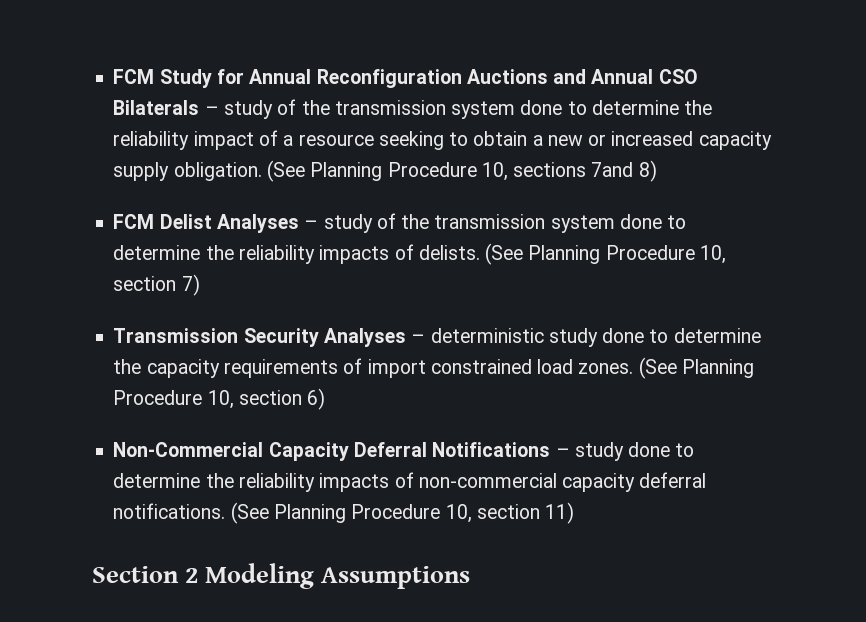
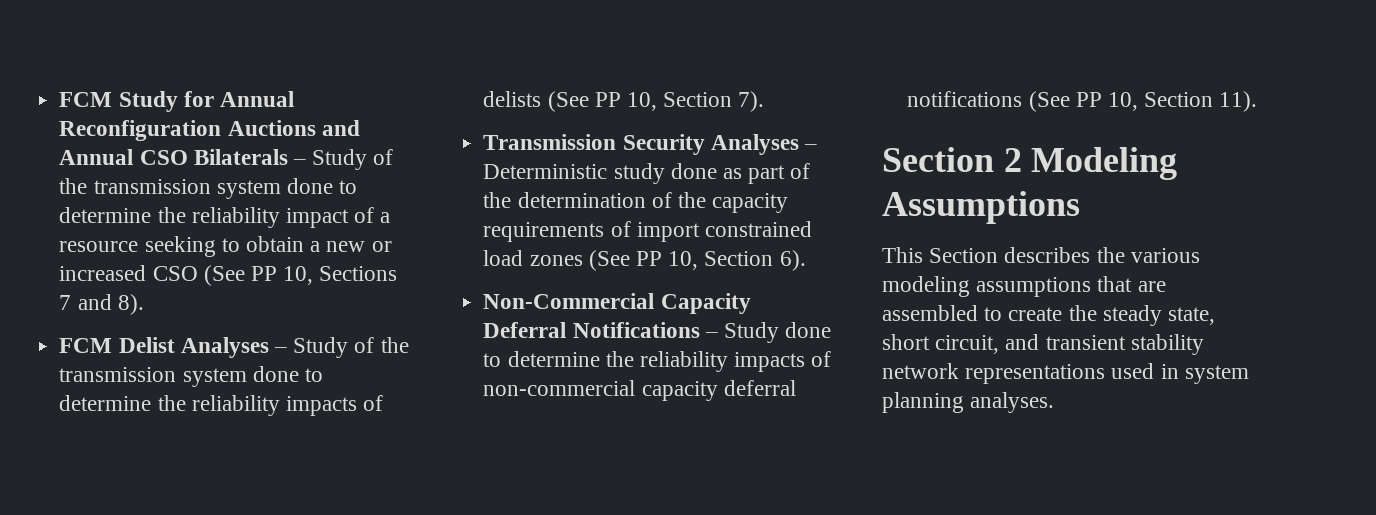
[223,100,273,119] study -> [312,149,368,170] Study
[698,131,772,150] [113,160,657,182] capacity supply obligation. (See Planning Procedure 10, sections 7and 8) -> [152,265,398,286] [59,294,144,315] CSO (See PP 10, Sections 7 and 8).
[323,214,373,233] study -> [293,337,349,358] Study
[418,243,726,265] [113,274,200,296] delists. (See Planning Procedure 10, section 7) -> [483,91,765,112] delists (See PP 10, Section 7).
[430,328,761,347] deterministic study done to determine -> [483,163,811,184] [483,192,672,208] Deterministic study done as part of the determination of
[578,357,754,379] [113,388,326,410] zones. (See Planning Procedure 10, section 6) -> [529,250,806,271] zones (See PP 10, Section 6).
[574,442,624,461] study -> [723,322,779,343] Study
[113,502,575,524] [92,563,471,589] notifications. (See Planning Procedure 10, section 11) // Section 2 Modeling Assumptions -> [907,91,1258,112] [882,147,1178,180] [882,191,1080,224] [882,247,1200,263] [882,276,1166,297] [882,305,1216,326] [882,334,1204,355] [882,363,1249,384] [882,392,1055,413] notifications (See PP 10, Section 11). // Section 2 Modeling Assumptions // This Section describes the various modeling assumptions that are assembled to create the steady state, short circuit, and transient stability network representations used in system planning analyses.

